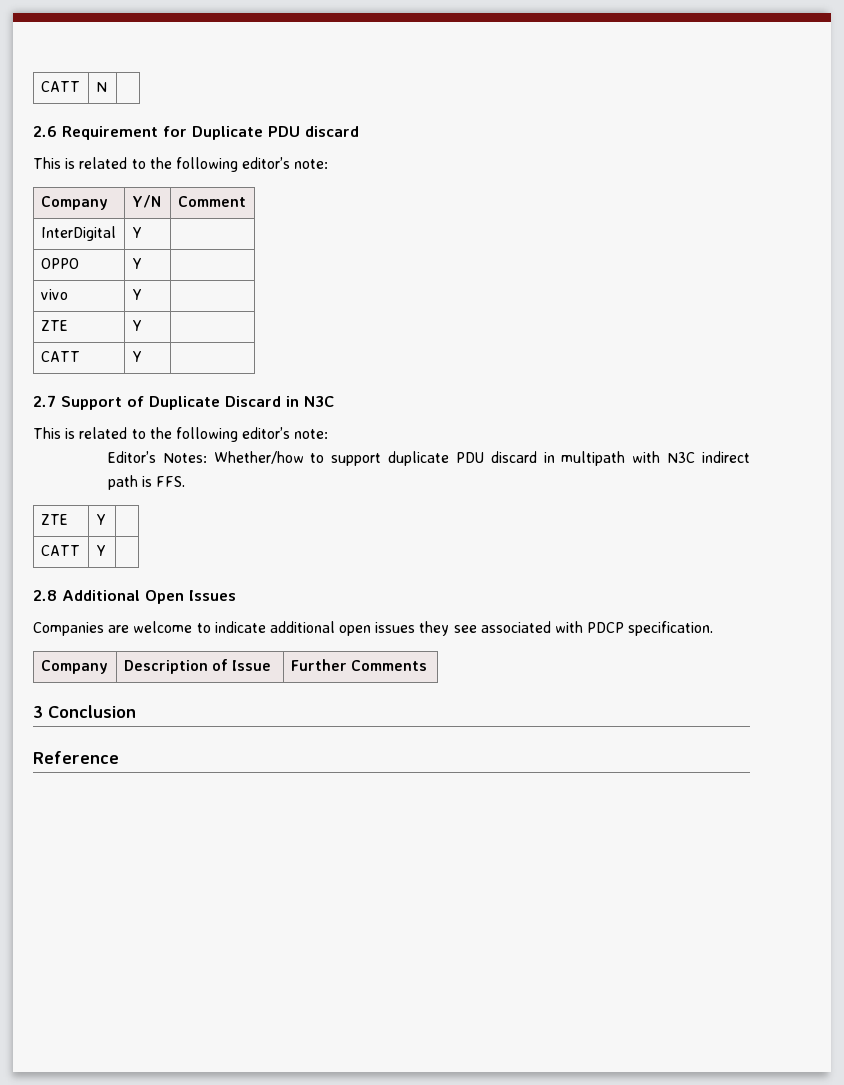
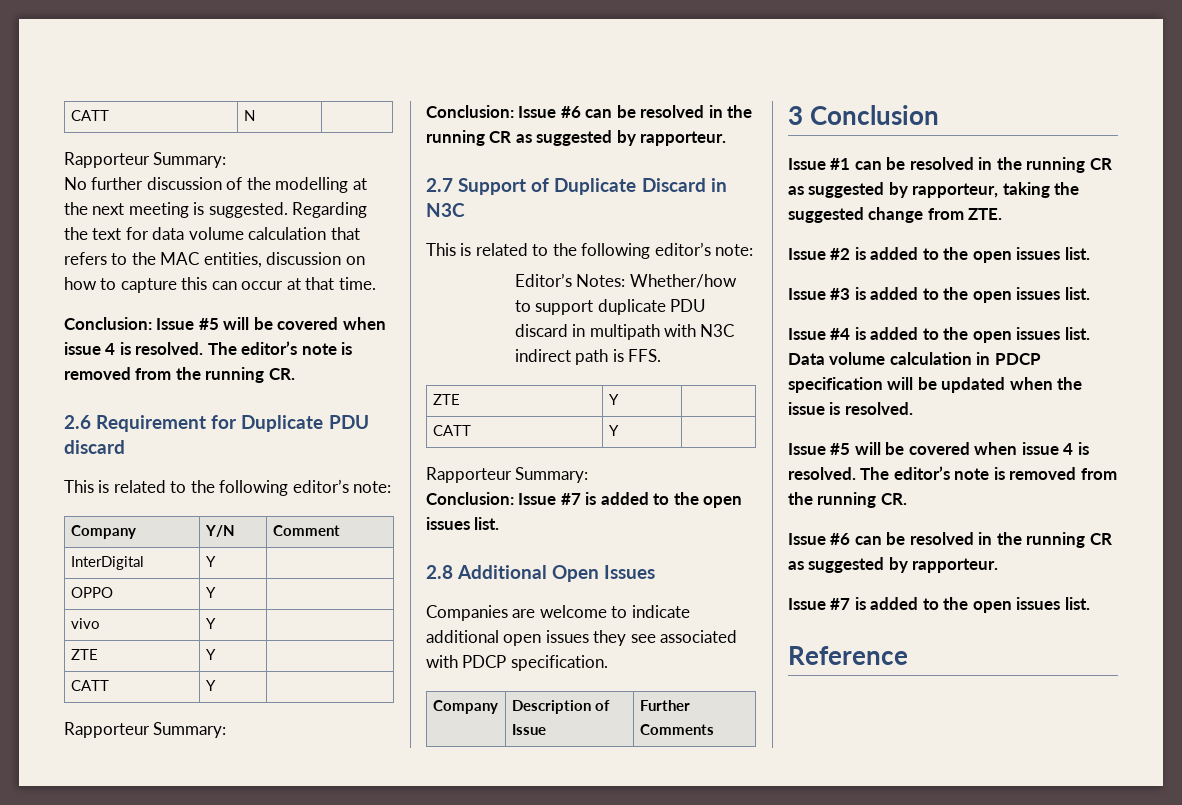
(107, 87) none -> [64,152,227,168] [64,177,367,193] [64,202,368,218] [64,227,360,240] [64,252,365,268] [64,277,376,293] [64,317,386,330] [64,341,353,355] [64,367,295,383] // Rapporteur Summary: // No further discussion of the modelling at the next meeting is suggested. Regarding the text for data volume calculation that refers to the MAC entities, discussion on how to capture this can occur at that time. // Conclusion: Issue #5 will be covered when issue 4 is resolved. The editor’s note is removed from the running CR.
(142, 356) none -> [64,722,227,738] [426,105,753,118] [426,130,727,146] // Rapporteur Summary: // Conclusion: Issue #6 can be resolved in the running CR as suggested by rapporteur.
(106, 550) none -> [426,467,589,483] [426,492,743,508] [426,517,500,530] // Rapporteur Summary: // Conclusion: Issue #7 is added to the open issues list.
(136, 711) none -> [788,157,1112,173] [788,182,1080,198] [788,207,1003,223] [788,247,1090,263] [788,287,1090,303] [788,327,1090,343] [788,352,1041,365] [788,377,1083,393] [788,402,913,415] [788,442,1089,455] [788,466,1117,480] [788,492,907,508] [788,532,1112,548] [788,557,999,573] [788,597,1090,613] // Issue #1 can be resolved in the running CR as suggested by rapporteur, taking the suggested change from ZTE. // Issue #2 is added to the open issues list. // Issue #3 is added to the open issues list. // Issue #4 is added to the open issues list. Data volume calculation in PDCP specification will be updated when the issue is resolved. // Issue #5 will be covered when issue 4 is resolved. The editor’s note is removed from the running CR. // Issue #6 can be resolved in the running CR as suggested by rapporteur. // Issue #7 is added to the open issues list.

